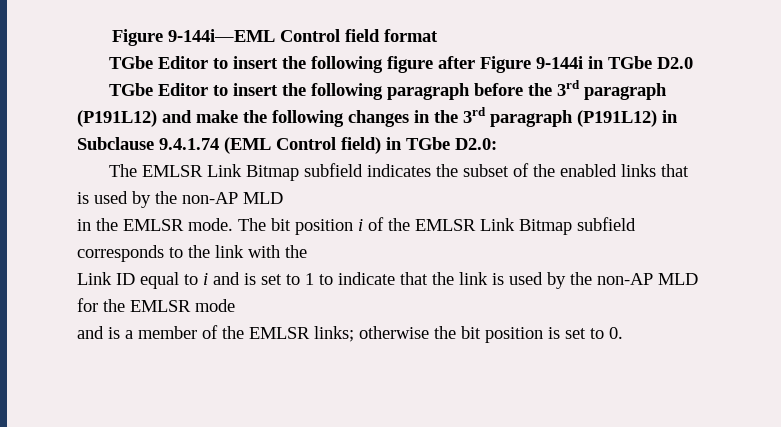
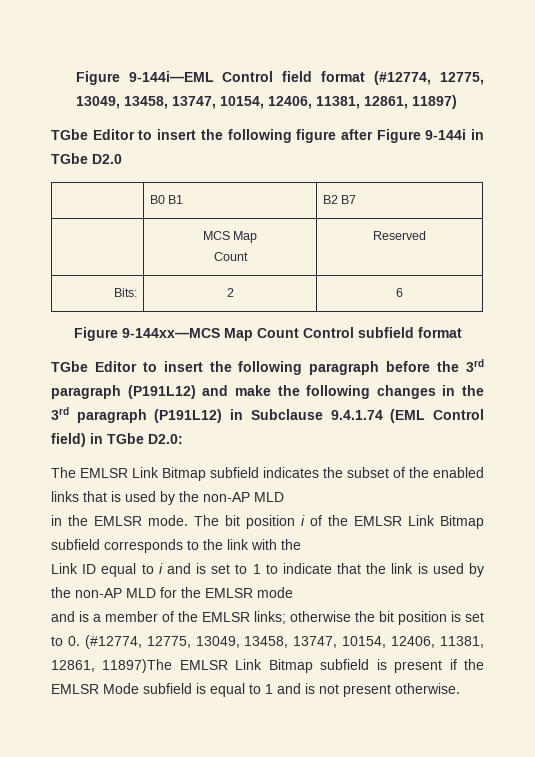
(439, 35) none -> [374,71,485,85] [75,95,457,109] (#12774, 12775, 13049, 13458, 13747, 10154, 12406, 11381, 12861, 11897)
(693, 63) none -> [149,195,183,204] [322,195,356,204] [202,231,258,243] [213,252,248,261] [372,231,426,240] [114,288,138,297] [226,288,234,297] [395,288,403,297] [73,327,462,341] // | B0 B1 | B2 B7 // | MCS Map // Count | Reserved // Bits: | 2 | 6 // Figure 9-144xx—MCS Map Count Control subfield format
(623, 333) none -> [84,635,485,649] [51,659,485,673] [51,683,460,697] (#12774, 12775, 13049, 13458, 13747, 10154, 12406, 11381, 12861, 11897)The EMLSR Link Bitmap subfield is present if the EMLSR Mode subfield is equal to 1 and is not present otherwise.

